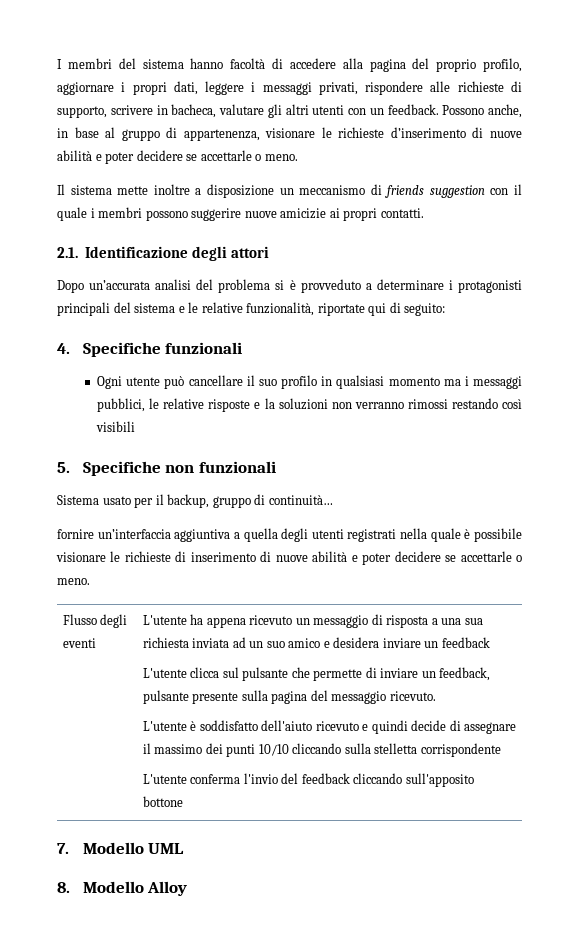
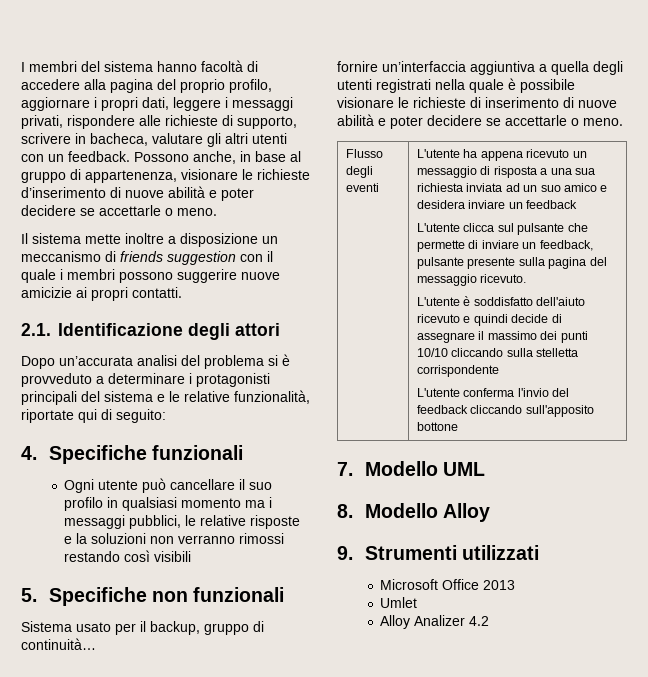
(188, 888) none -> [337,545,540,560] [380,579,516,590] [380,597,418,608] [380,615,490,629] // 9. Strumenti utilizzati // Microsoft Office 2013 // Umlet // Alloy Analizer 4.2

